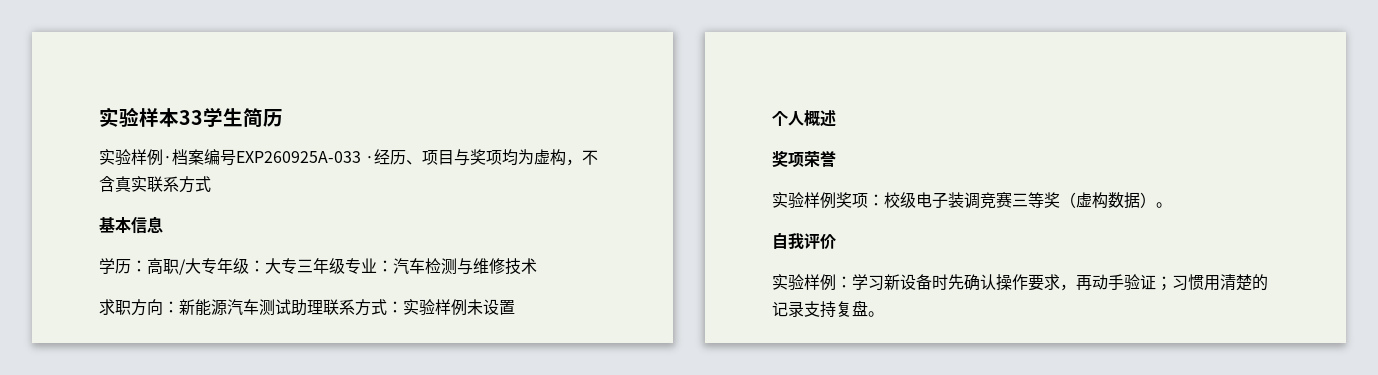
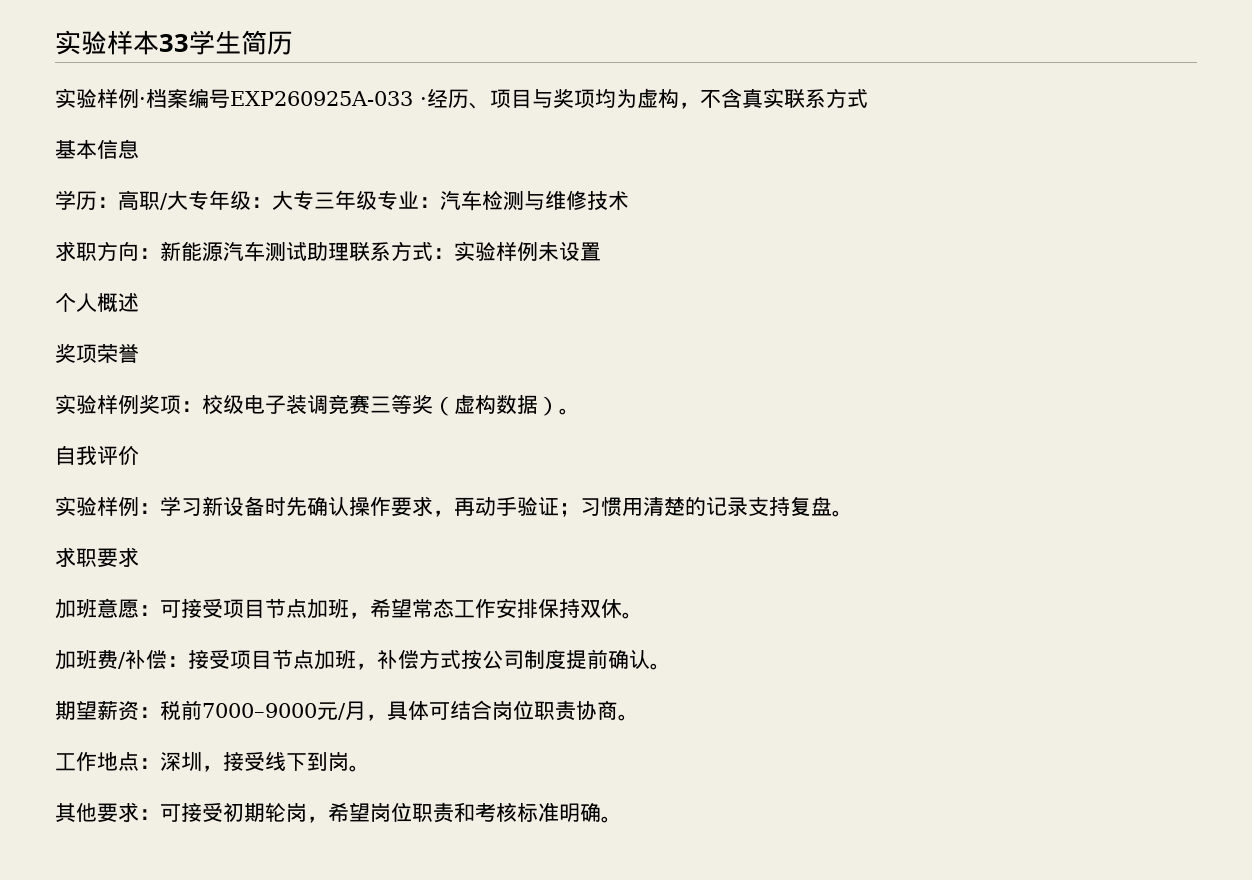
(884, 314) none -> [55,547,139,567] [55,598,643,619] [55,649,671,670] [55,700,639,721] [55,751,370,772] [55,802,622,823] // 求职要求 // 加班意愿：可接受项目节点加班，希望常态工作安排保持双休。 // 加班费/补偿：接受项目节点加班，补偿方式按公司制度提前确认。 // 期望薪资：税前7000–9000元/月，具体可结合岗位职责协商。 // 工作地点：深圳，接受线下到岗。 // 其他要求：可接受初期轮岗，希望岗位职责和考核标准明确。

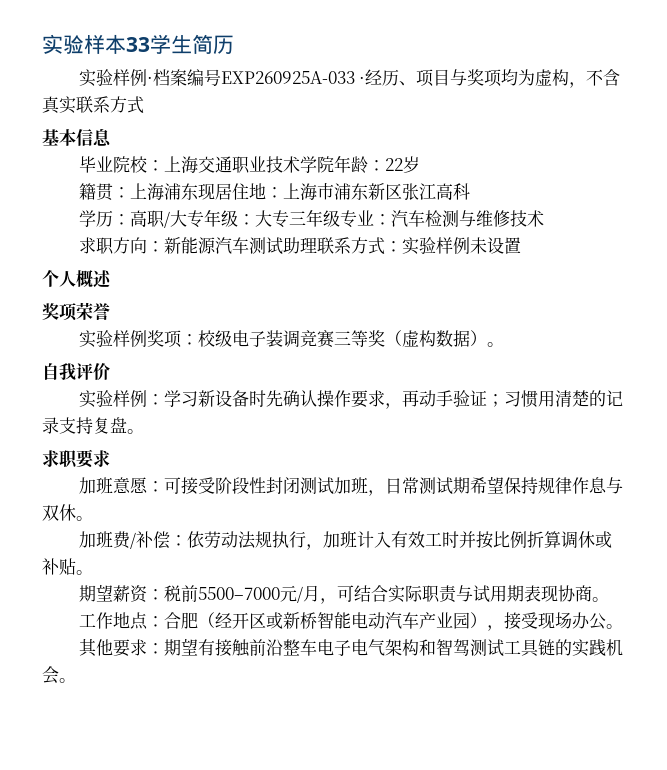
(139, 149) none -> [78,155,420,174] [78,183,470,201] // 毕业院校：上海交通职业技术学院年龄：22岁 // 籍贯：上海浦东现居住地：上海市浦东新区张江高科
[223,598,580,619] 项目节点加班，希望常态工作安排保持 -> [214,476,623,496] 阶段性封闭测试加班，日常测试期希望保持规律作息与
[188,649,650,670] 接受项目节点加班，补偿方式按公司制度提前确认 -> [186,531,612,550] [42,558,76,575] 依劳动法规执行，加班计入有效工时并按比例折算调休或补贴
[202,703,317,718] 7000–9000 -> [197,587,280,600] 5500–7000
[387,700,639,721] [55,751,370,772] [55,802,601,823] 具体可结合岗位职责协商。 // 工作地点：深圳，接受线下到岗。 // 其他要求：可接受初期轮岗，希望岗位职责和考核标准明确 -> [336,585,609,603] [78,612,623,631] [78,638,623,657] [42,666,59,684] 可结合实际职责与试用期表现协商。 // 工作地点：合肥（经开区或新桥智能电动汽车产业园），接受现场办公。 // 其他要求：期望有接触前沿整车电子电气架构和智驾测试工具链的实践机会

